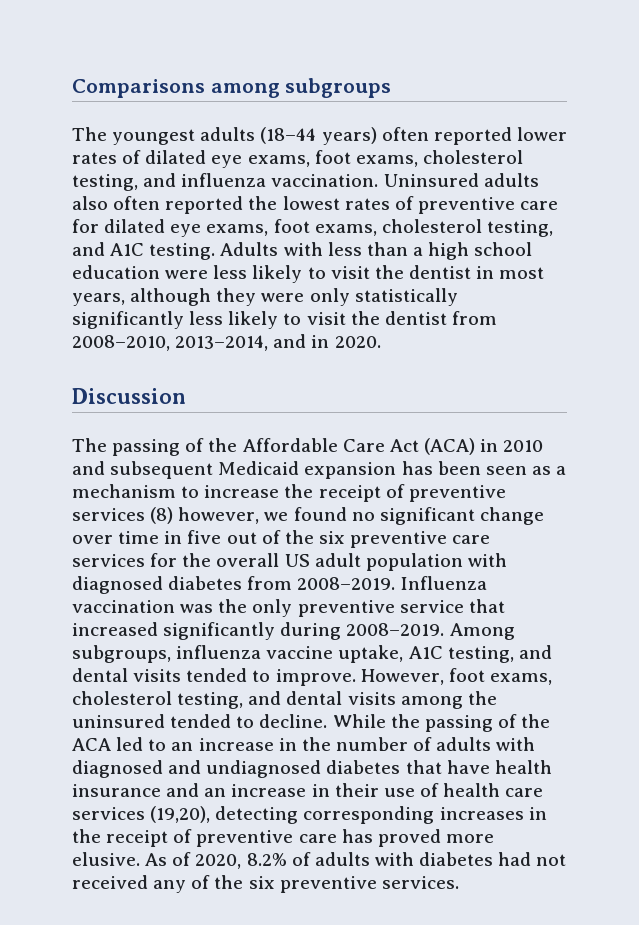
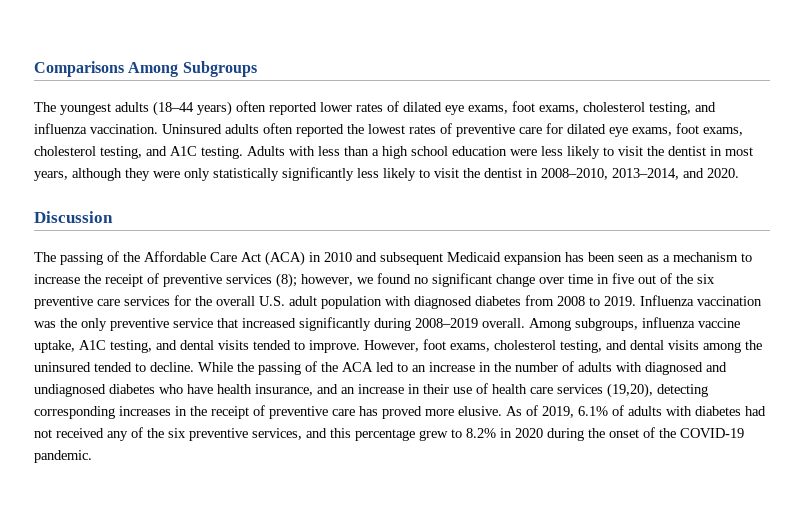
[210,78,392,98] among subgroups -> [128,61,257,77] Among Subgroups
[72,196,108,210] also -> (259, 129) none
[451,311,497,325] from -> [526,168,538,178] in
[311,335,330,348] in -> (704, 173) none
[150,507,174,524] (8) -> [276,273,297,288] (8);
[284,554,310,567] US -> [259,296,285,306] U.S.
[297,577,396,590] 2008–2019. -> [557,296,636,306] 2008 to 2019.
[346,623,445,636] 2008–2019. -> [415,318,525,328] 2008–2019 overall.
[405,760,442,774] that -> [159,384,183,394] who
[72,784,161,797] insurance -> [255,384,313,396] insurance,
[195,853,287,869] 2020, 8.2% -> [542,406,608,418] 2019, 6.1%
[381,876,459,889] services. -> [252,427,744,441] [34,450,92,463] services, and this percentage grew to 8.2% in 2020 during the onset of the COVID-19 pandemic.

